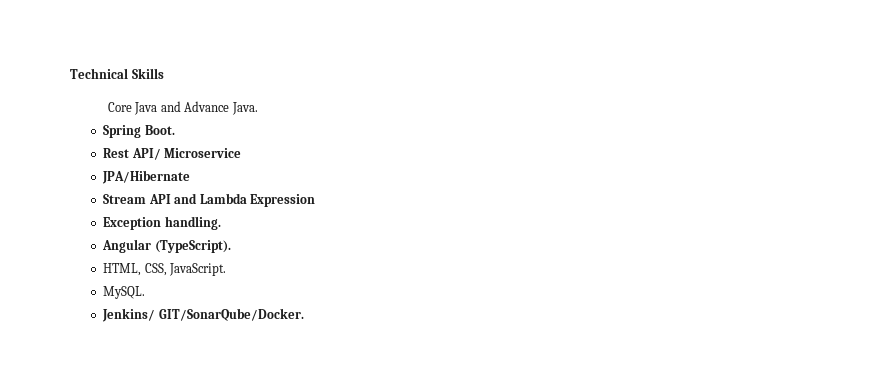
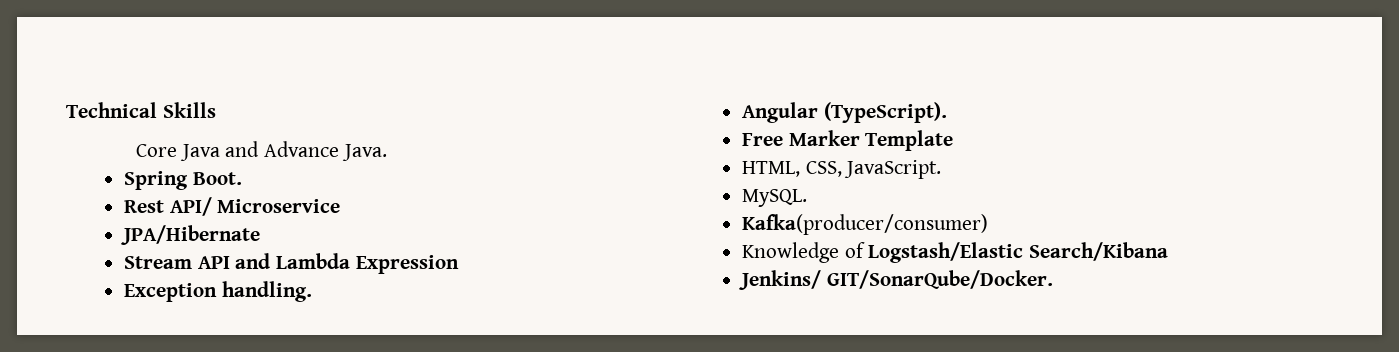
(231, 246) none -> [742,130,954,151] // Free Marker Template
(146, 292) none -> [742,214,989,235] [742,242,1169,263] // Kafka(producer/consumer) // Knowledge of Logstash/Elastic Search/Kibana

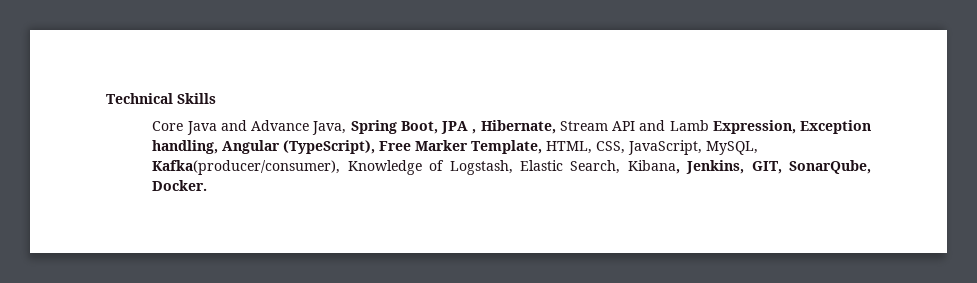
[341,144,387,161] [124,171,242,190] [124,197,341,216] [121,225,261,245] [124,253,459,274] [124,281,312,302] [742,102,947,123] Java. // Spring Boot. // Rest API/ Microservice // JPA/Hibernate // Stream API and Lambda Expression // Exception handling. // Angular (TypeScript). // -> [312,120,872,135] [152,140,376,154] Java, Spring Boot, JPA , Hibernate, Stream API and Lamb Expression, Exception handling, Angular (TypeScript),
[865,130,954,151] Template // -> [471,140,543,154] Template,
[844,160,942,179] [742,189,808,207] [742,214,989,235] [742,242,1169,263] [739,270,1053,290] JavaScript. // MySQL. // Kafka(producer/consumer) // Knowledge of Logstash/Elastic Search/Kibana // Jenkins/ GIT/SonarQube/Docker. -> [628,140,759,155] [152,160,872,175] [152,180,208,191] JavaScript, MySQL, Kafka(producer/consumer), Knowledge of Logstash, Elastic Search, Kibana, Jenkins, GIT, SonarQube, Docker.

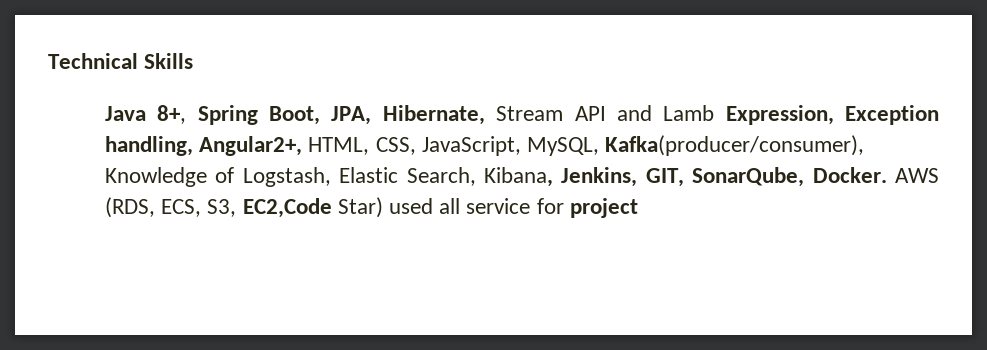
[152,120,477,135] Core Java and Advance Java, Spring Boot, JPA , -> [105,105,372,125] Java 8+, Spring Boot, JPA,
[222,140,543,154] Angular (TypeScript), Free Marker Template, -> [199,136,303,156] Angular2+,
(208, 185) none -> [894,168,939,183] [105,197,638,218] AWS (RDS, ECS, S3, EC2,Code Star) used all service for project

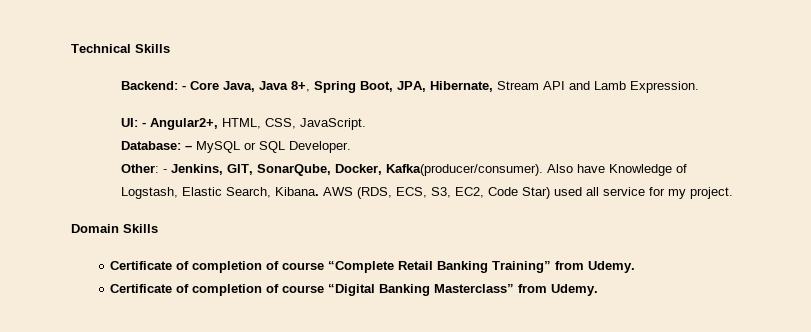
(194, 61) none -> [121,81,256,92] Backend: - Core Java,
[725,105,940,125] [105,135,865,156] Expression, Exception handling, Angular2+, HTML, CSS, JavaScript, MySQL, Kafka(producer/consumer), -> [630,81,700,93] [121,118,367,130] [121,141,352,153] [121,164,606,176] Expression. // UI: - Angular2+, HTML, CSS, JavaScript. // Database: – MySQL or SQL Developer. // Other: - Jenkins, GIT, SonarQube, Docker, Kafka(producer/consumer). Also have
[484,167,887,187] Kibana, Jenkins, GIT, SonarQube, Docker. -> [275,187,320,196] Kibana.
[242,198,332,218] EC2,Code -> [455,187,519,198] EC2, Code
[569,198,638,218] project -> [668,187,734,199] [71,224,158,233] [110,261,636,273] [110,284,599,296] my project. // Domain Skills // Certificate of completion of course “Complete Retail Banking Training” from Udemy. // Certificate of completion of course “Digital Banking Masterclass” from Udemy.

